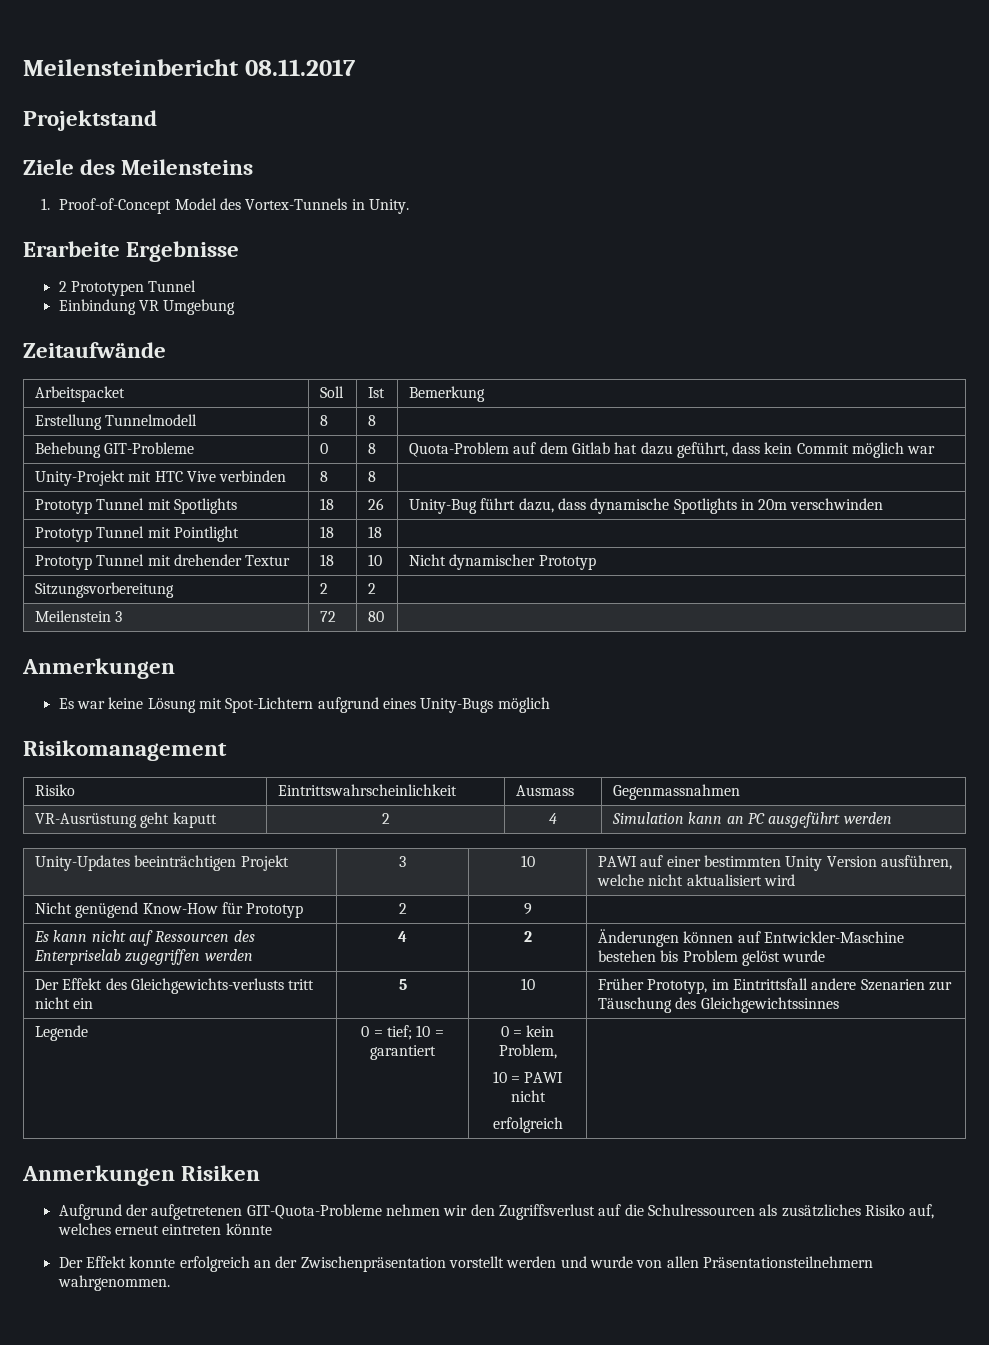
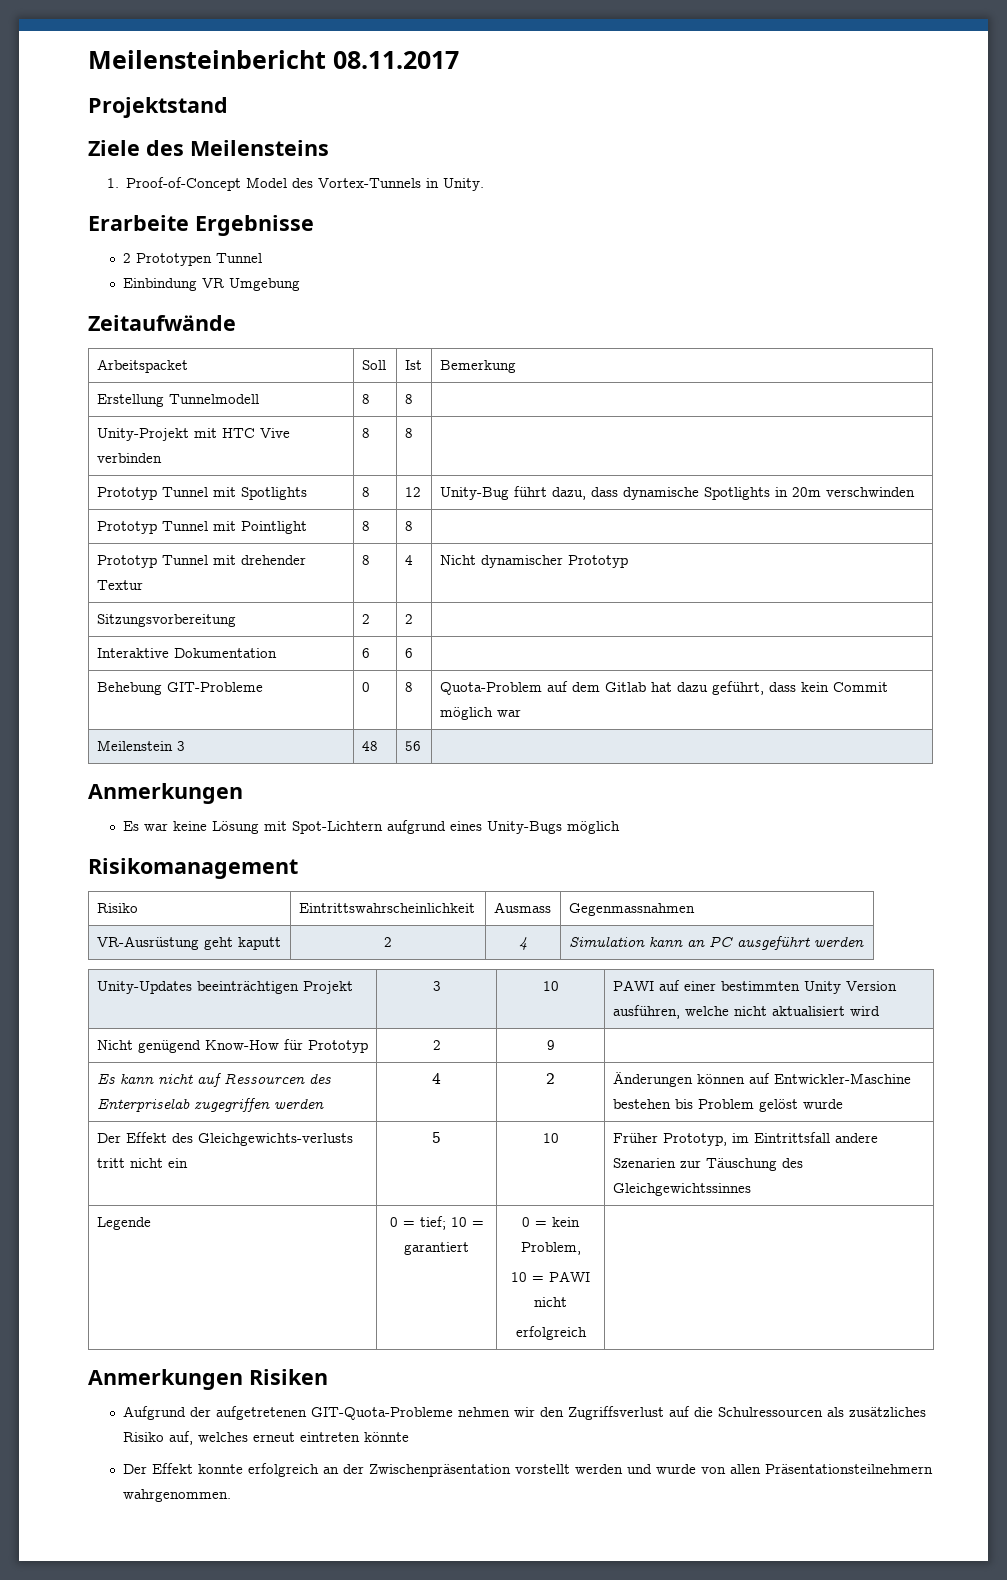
(376, 420) none -> [96,428,290,441] [96,453,162,463] [361,428,370,438] [404,428,413,438] [96,487,307,500] [361,487,370,497] [404,487,421,497] [439,486,915,500] [96,521,307,534] [361,521,370,531] [404,521,413,531] [96,555,306,568] [96,580,143,590] [361,555,370,565] [404,555,413,565] [439,555,628,568] [96,614,236,627] [361,614,370,624] [404,614,413,624] [96,648,277,658] [361,648,370,658] [404,648,413,658] // Unity-Projekt mit HTC Vive verbinden | 8 | 8 | // Prototyp Tunnel mit Spotlights | 8 | 12 | Unity-Bug führt dazu, dass dynamische Spotlights in 20m verschwinden // Prototyp Tunnel mit Pointlight | 8 | 8 | // Prototyp Tunnel mit drehender Textur | 8 | 4 | Nicht dynamischer Prototyp // Sitzungsvorbereitung | 2 | 2 | // Interaktive Dokumentation | 6 | 6 |
[34,470,287,486] [319,471,328,482] [367,471,376,482] [34,498,237,514] [319,498,334,510] [367,498,384,510] [408,498,884,514] [34,526,239,542] [319,526,334,538] [367,526,382,538] [34,554,291,570] [319,554,334,566] [367,554,382,566] [408,554,596,570] [34,582,174,598] [319,583,328,594] [367,583,376,594] // Unity-Projekt mit HTC Vive verbinden | 8 | 8 | // Prototyp Tunnel mit Spotlights | 18 | 26 | Unity-Bug führt dazu, dass dynamische Spotlights in 20m verschwinden // Prototyp Tunnel mit Pointlight | 18 | 18 | // Prototyp Tunnel mit drehender Textur | 18 | 10 | Nicht dynamischer Prototyp // Sitzungsvorbereitung | 2 | 2 | -> (521, 713) none
[319,611,336,622] [367,611,384,622] 72 | 80 -> [361,741,378,751] [404,741,421,751] 48 | 56

